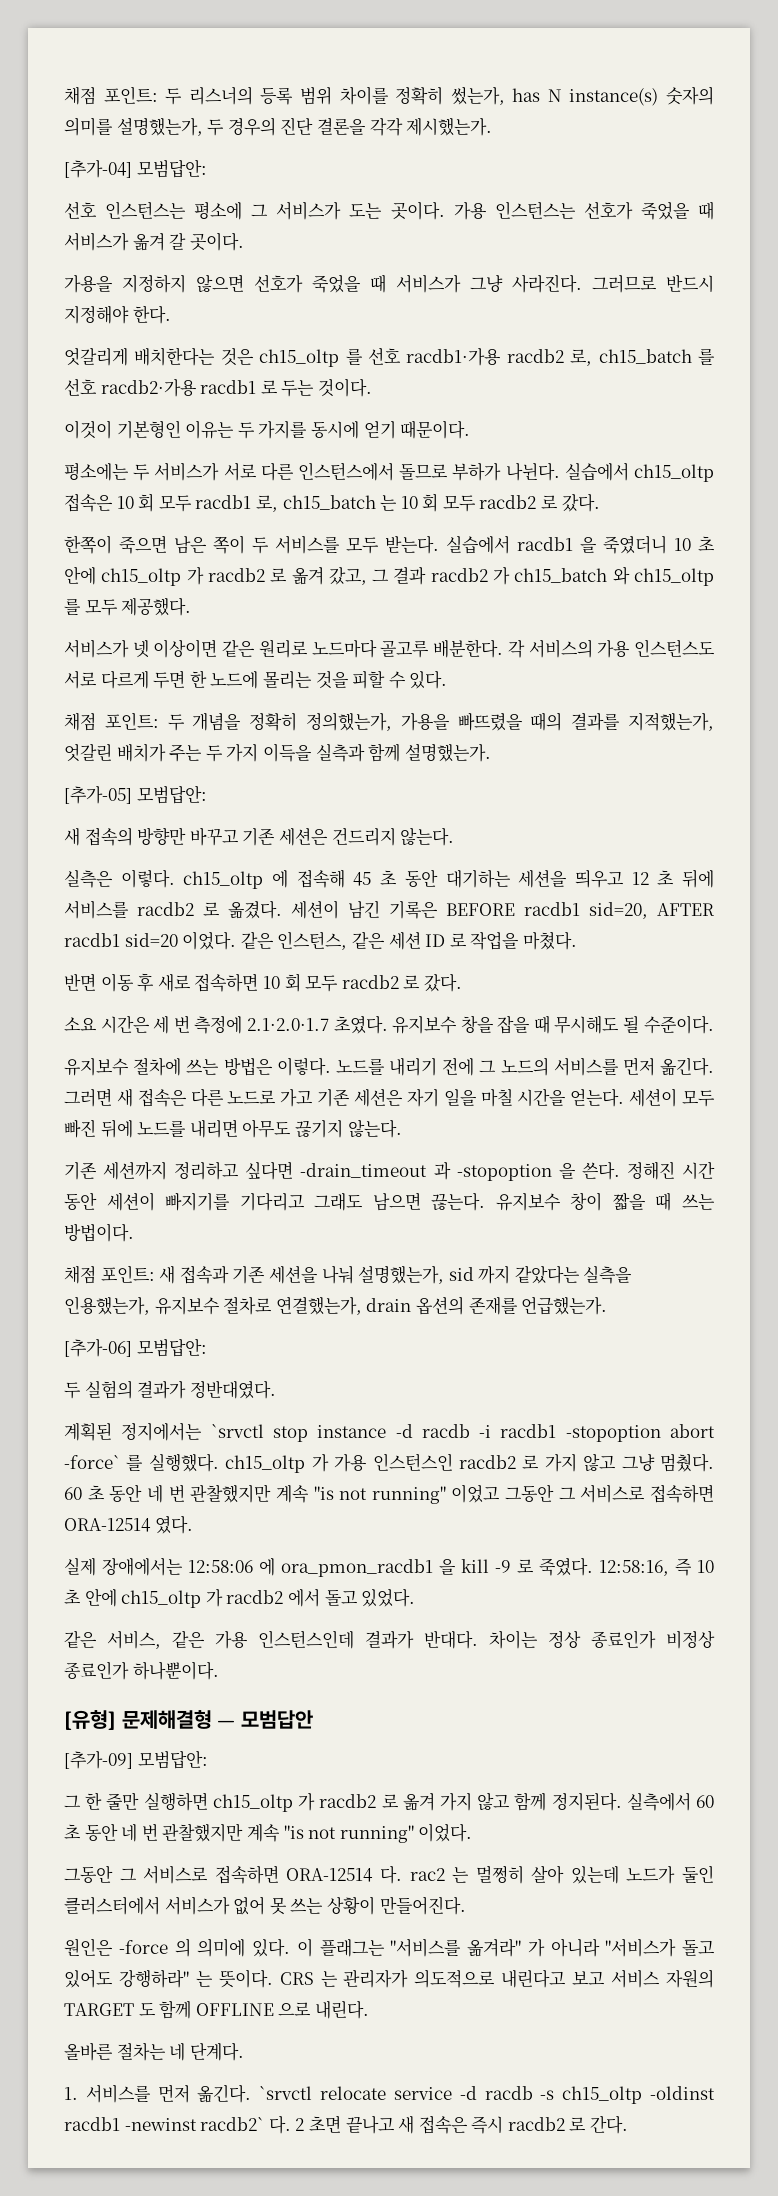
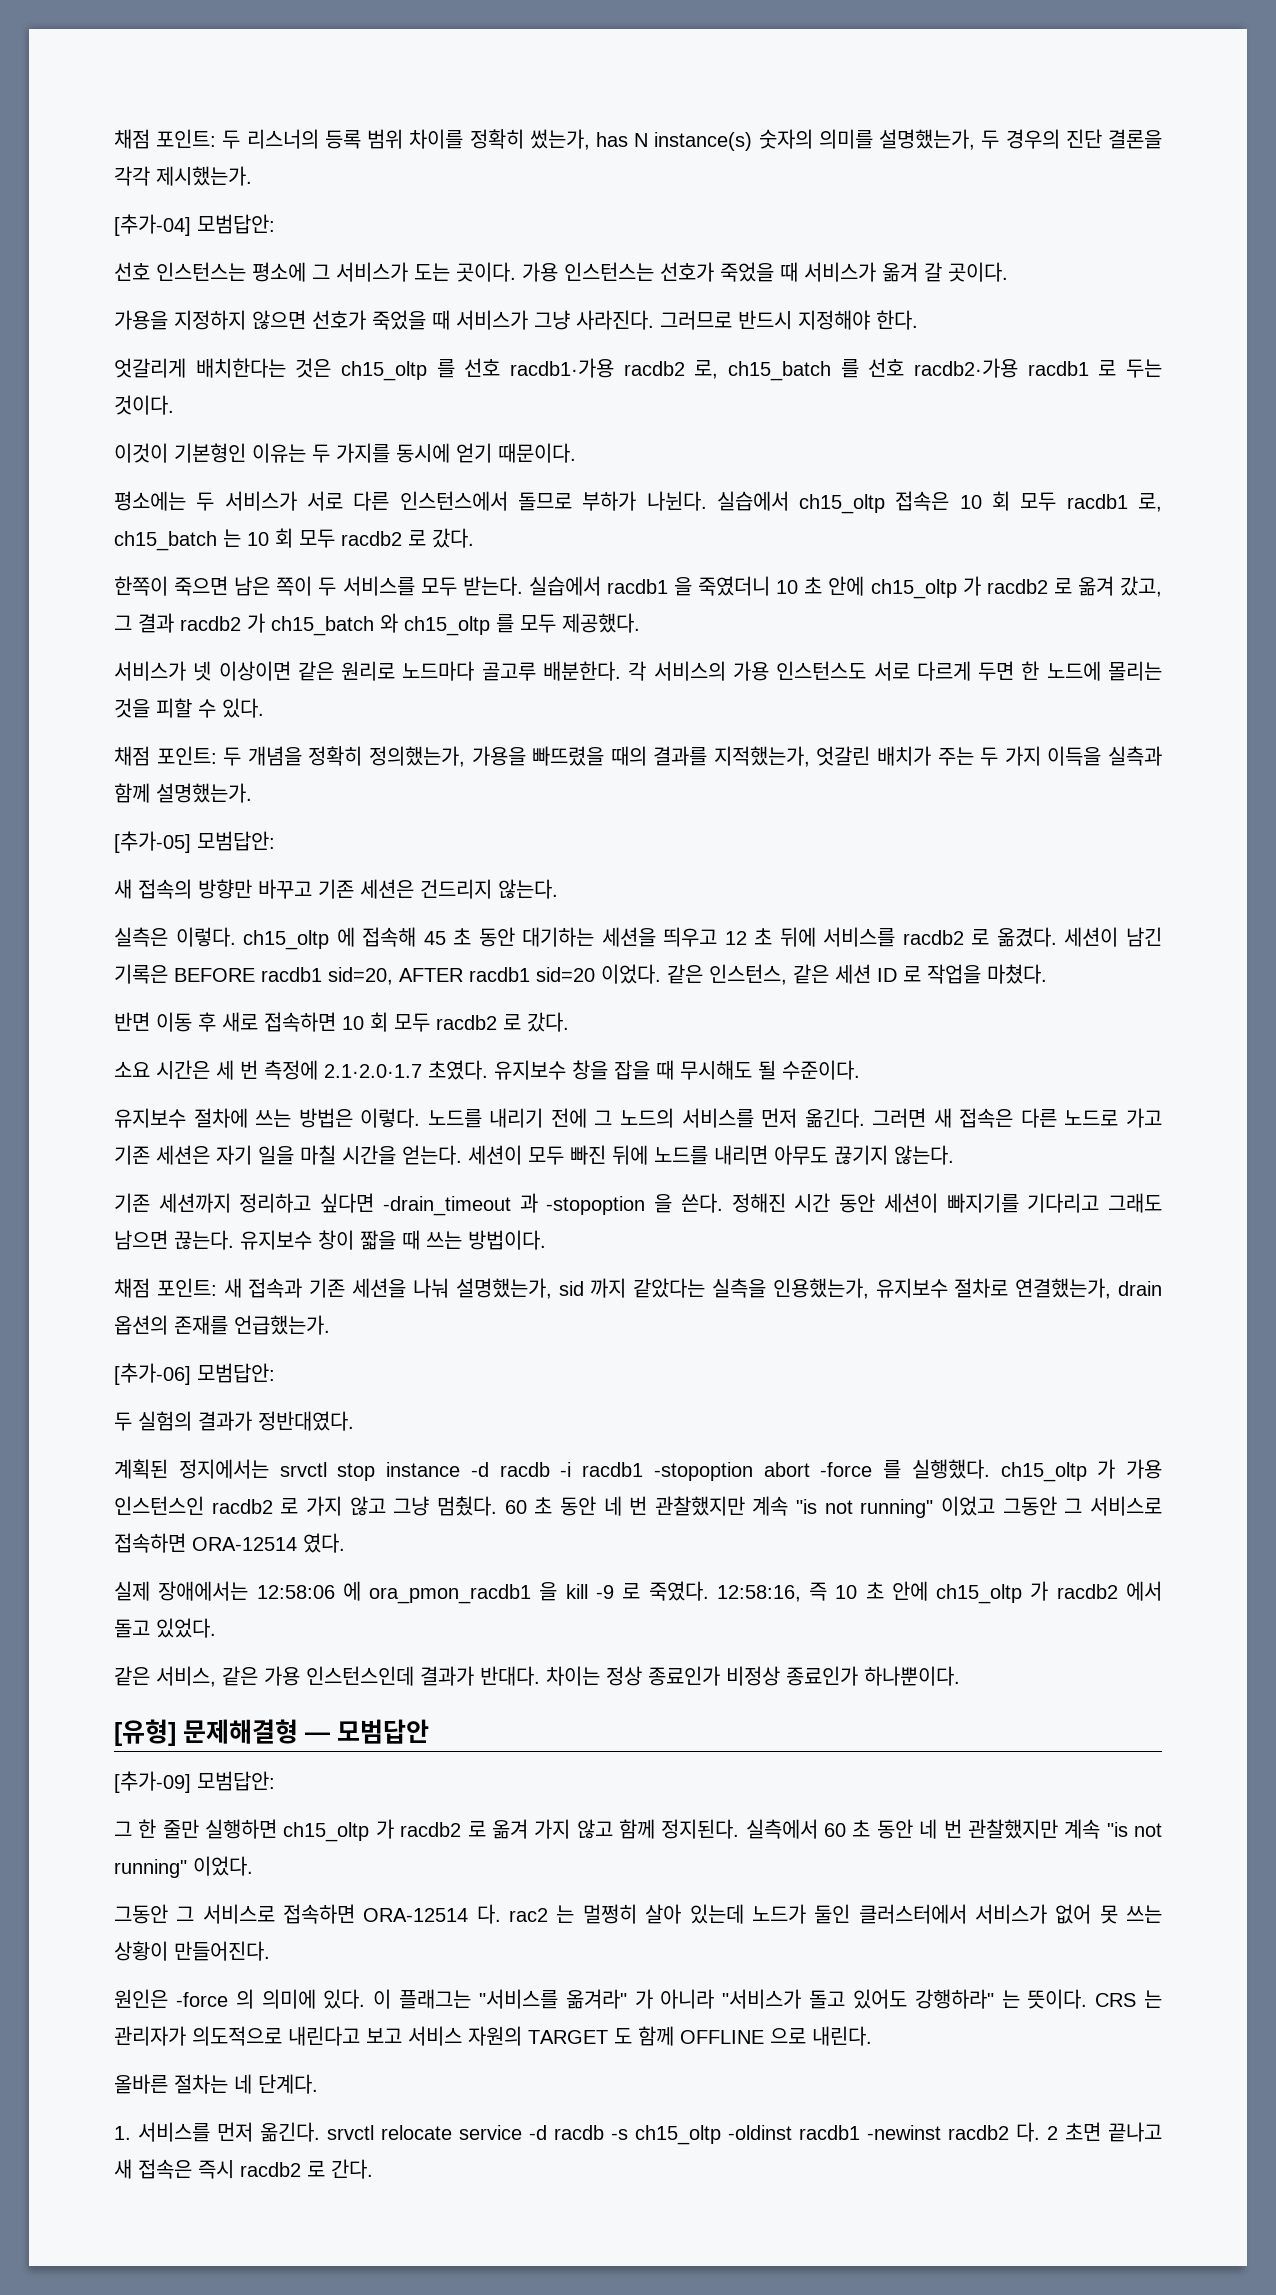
[210,1424,264,1438] `srvctl -> [279,1462,327,1477] srvctl
[64,1455,120,1469] -force` -> [820,1462,873,1477] -force
[259,2086,313,2100] `srvctl -> [327,2125,374,2140] srvctl
[200,2117,265,2131] racdb2` -> [948,2125,1009,2140] racdb2

